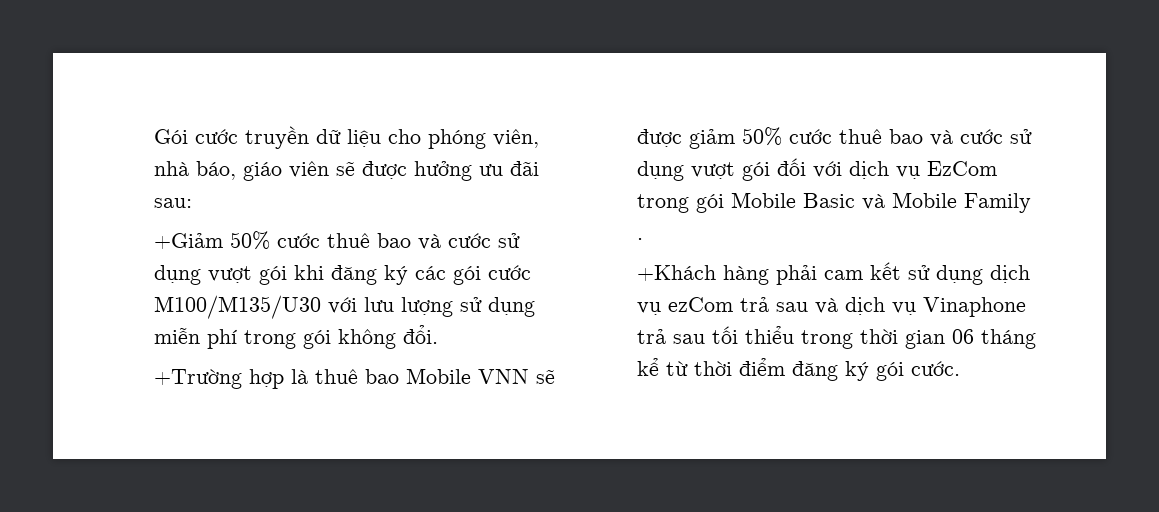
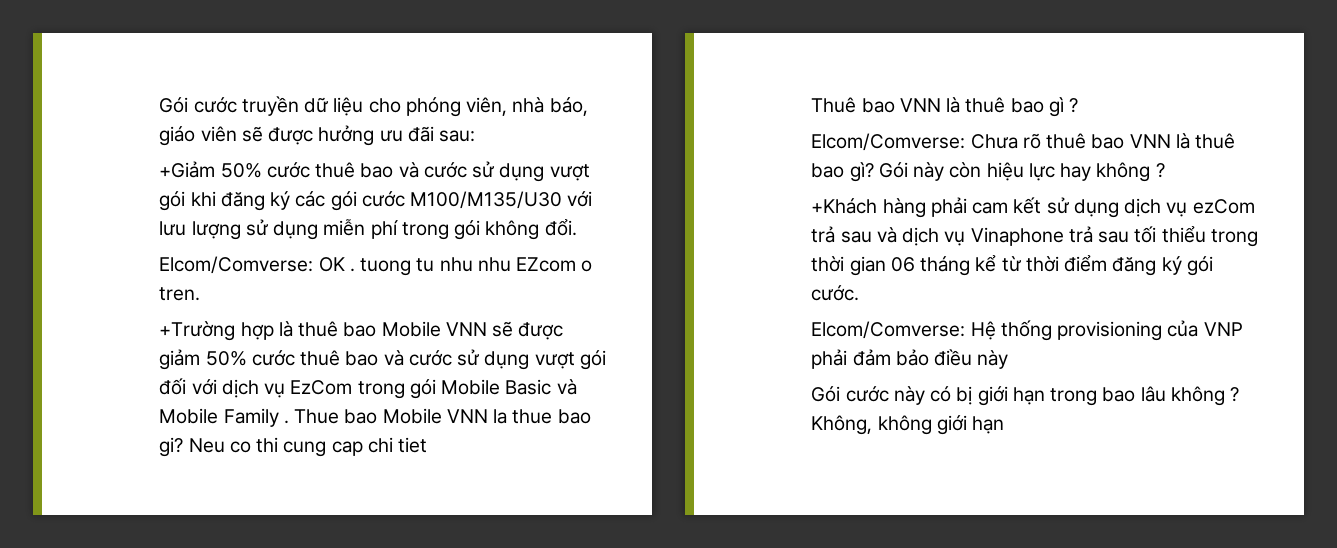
(438, 334) none -> [159,256,593,276] [159,287,201,301] // Elcom/Comverse: OK . tuong tu nhu nhu EZcom o tren.
(643, 239) none -> [294,408,591,424] [159,437,428,457] [811,97,1079,117] [811,133,1236,151] [811,162,1165,182] Thue bao Mobile VNN la thue bao gi? Neu co thi cung cap chi tiet // Thuê bao VNN là thuê bao gì ? // Elcom/Comverse: Chưa rõ thuê bao VNN là thuê bao gì? Gói này còn hiệu lực hay không ?
(960, 368) none -> [811,320,1243,341] [811,349,1009,369] [811,386,1240,406] [811,415,1005,435] // Elcom/Comverse: Hệ thống provisioning của VNP phải đảm bảo điều này // Gói cước này có bị giới hạn trong bao lâu không ? Không, không giới hạn

